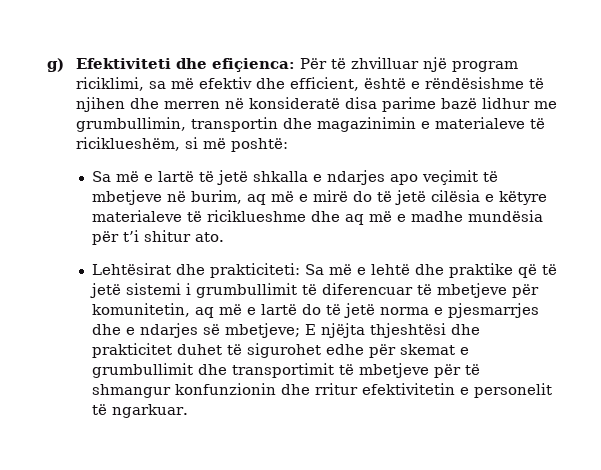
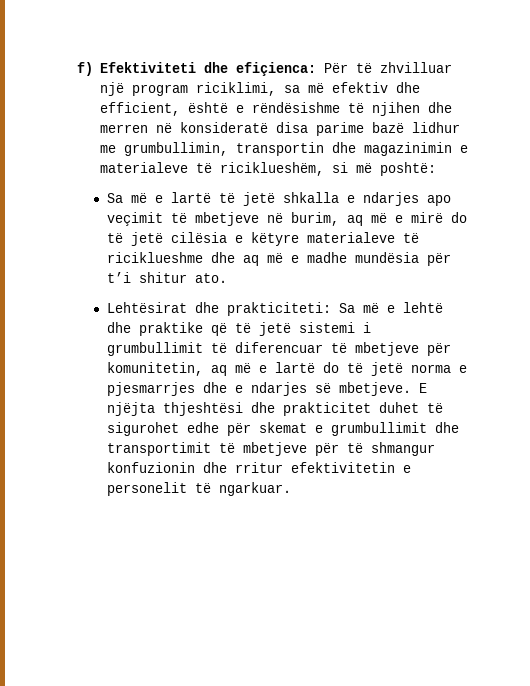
[47,58,65,72] g) -> [76,62,93,76] f)
[224,323,300,338] mbetjeve; -> [338,382,411,396] mbetjeve.
[174,383,276,395] konfunzionin -> [106,462,195,473] konfuzionin

